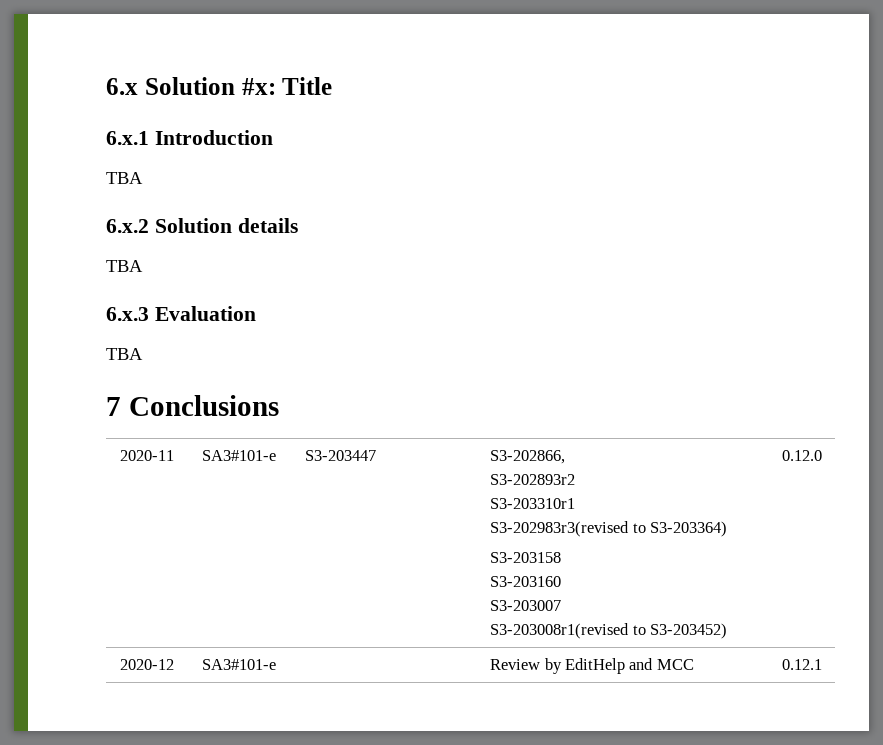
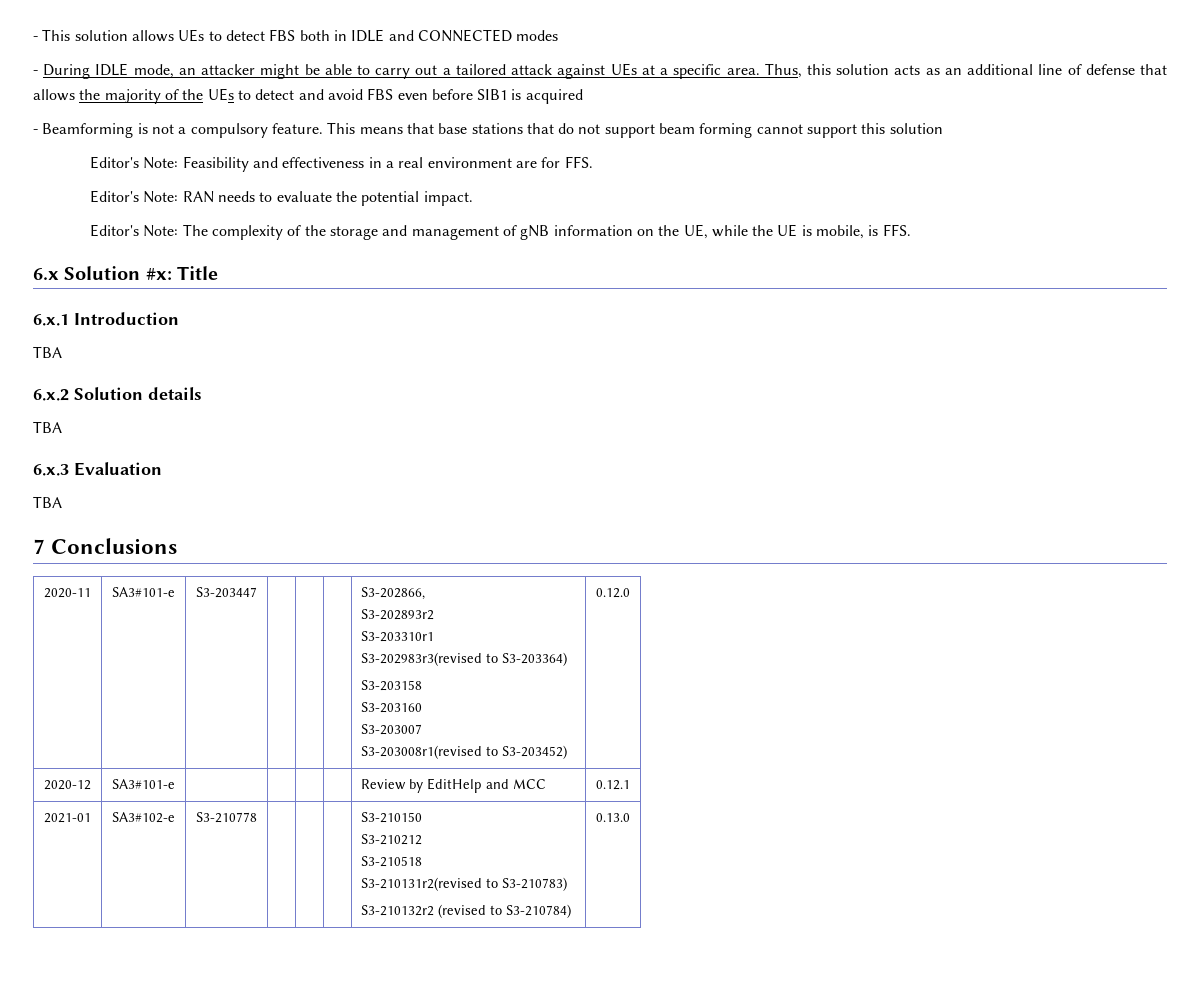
(106, 86) none -> [33,29,559,42] [33,63,1168,79] [33,88,583,104] [33,122,943,138] [90,156,593,172] [90,190,473,206] [90,224,911,240] - This solution allows UEs to detect FBS both in IDLE and CONNECTED modes // - During IDLE mode, an attacker might be able to carry out a tailored attack against UEs at a specific area. Thus, this solution acts as an additional line of defense that allows the majority of the UEs to detect and avoid FBS even before SIB1 is acquired // - Beamforming is not a compulsory feature. This means that base stations that do not support beam forming cannot support this solution // Editor's Note: Feasibility and effectiveness in a real environment are for FFS. // Editor's Note: RAN needs to evaluate the potential impact. // Editor's Note: The complexity of the storage and management of gNB information on the UE, while the UE is mobile, is FFS. //
(822, 664) none -> [44,813,91,823] [112,812,175,823] [196,812,257,823] [361,812,423,823] [361,834,423,845] [361,856,423,867] [361,877,568,891] [361,904,572,918] [596,813,630,822] // 2021-01 | SA3#102-e | S3-210778 | | | | S3-210150 // S3-210212 // S3-210518 // S3-210131r2(revised to S3-210783) // S3-210132r2 (revised to S3-210784) | 0.13.0

